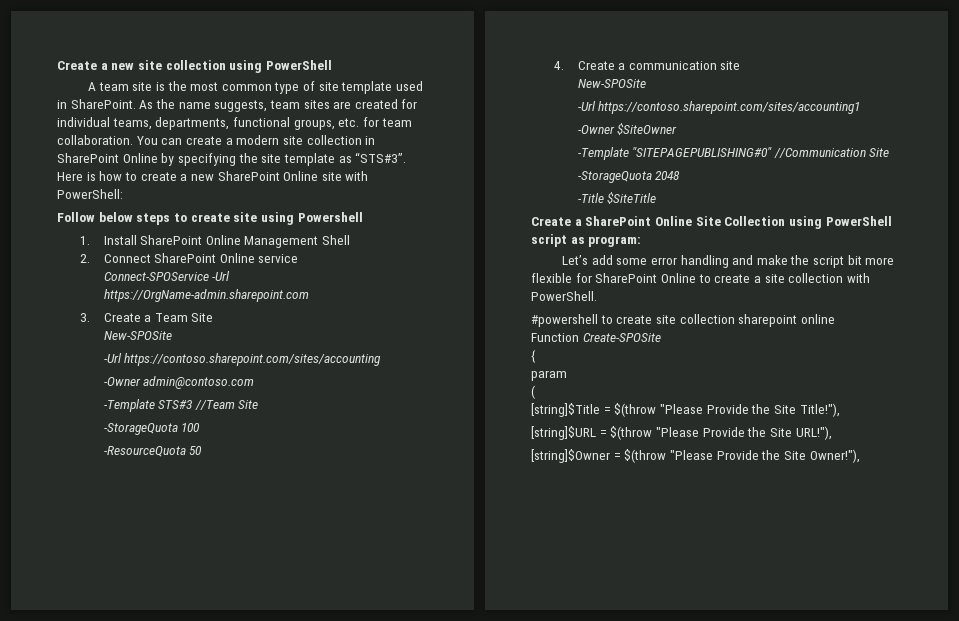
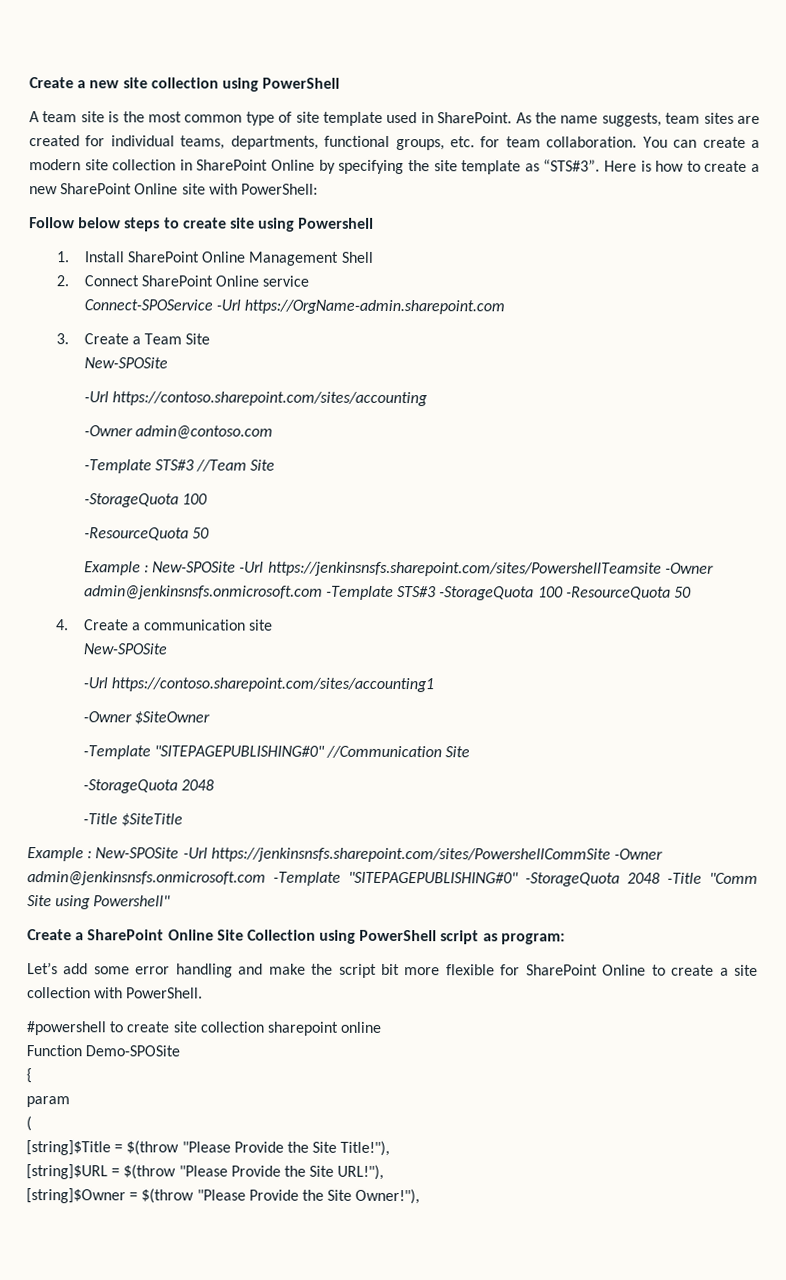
(203, 450) none -> [83,561,714,577] [83,585,692,601] // Example : New-SPOSite -Url https://jenkinsnsfs.sharepoint.com/sites/PowershellTeamsite -Owner admin@jenkinsnsfs.onmicrosoft.com -Template STS#3 -StorageQuota 100 -ResourceQuota 50
(657, 198) none -> [27,847,663,863] [27,871,758,887] [27,895,172,910] // Example : New-SPOSite -Url https://jenkinsnsfs.sharepoint.com/sites/PowershellCommSite -Owner admin@jenkinsnsfs.onmicrosoft.com -Template "SITEPAGEPUBLISHING#0" -StorageQuota 2048 -Title "Comm Site using Powershell"
[582,333,661,342] Create-SPOSite -> [85,1045,181,1057] Demo-SPOSite

